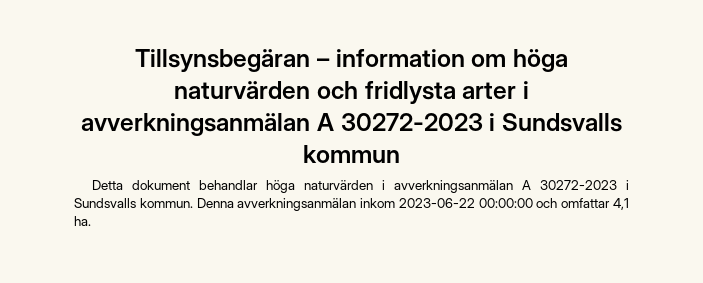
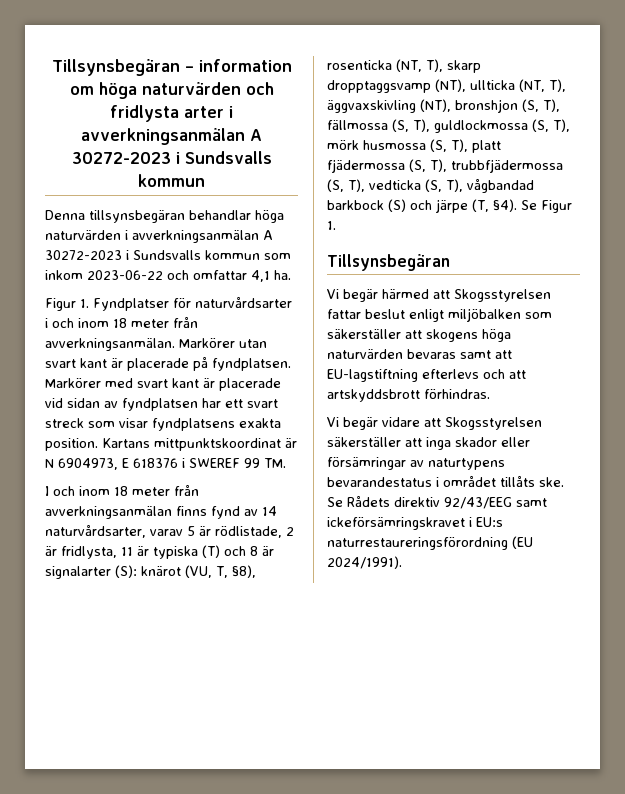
[91,180,190,190] Detta dokument -> [45,210,185,223] Denna tillsynsbegäran
[139,198,357,211] kommun. Denna avverkningsanmälan -> [205,250,291,260] kommun som
[478,198,533,208] 00:00:00 -> (163, 275) none
(91, 221) none -> [45,296,292,311] [45,316,198,328] [45,337,267,351] [45,356,291,371] [45,377,281,391] [45,398,278,411] [45,418,281,431] [45,438,297,451] [45,458,286,470] [45,484,199,496] [45,506,277,519] [45,524,294,538] [45,545,274,559] [45,565,256,579] [327,59,481,73] [327,79,566,93] [327,99,560,113] [327,119,570,133] [327,139,501,153] [327,159,563,173] [327,178,534,193] [327,199,572,213] [327,221,336,230] [327,254,450,271] [327,289,551,302] [327,308,552,322] [327,328,511,342] [327,349,512,359] [327,369,526,382] [327,388,490,402] [327,417,542,430] [327,437,530,450] [327,456,505,470] [327,475,564,487] [327,495,547,509] [327,516,503,530] [327,536,533,550] [327,556,402,569] // Figur 1. Fyndplatser för naturvårdsarter i och inom 18 meter från avverkningsanmälan. Markörer utan svart kant är placerade på fyndplatsen. Markörer med svart kant är placerade vid sidan av fyndplatsen har ett svart streck som visar fyndplatsens exakta position. Kartans mittpunktskoordinat är N 6904973, E 618376 i SWEREF 99 TM. // I och inom 18 meter från avverkningsanmälan finns fynd av 14 naturvårdsarter, varav 5 är rödlistade, 2 är fridlysta, 11 är typiska (T) och 8 är signalarter (S): knärot (VU, T, §8), rosenticka (NT, T), skarp dropptaggsvamp (NT), ullticka (NT, T), äggvaxskivling (NT), bronshjon (S, T), fällmossa (S, T), guldlockmossa (S, T), mörk husmossa (S, T), platt fjädermossa (S, T), trubbfjädermossa (S, T), vedticka (S, T), vågbandad barkbock (S) och järpe (T, §4). Se Figur 1. // Tillsynsbegäran // Vi begär härmed att Skogsstyrelsen fattar beslut enligt miljöbalken som säkerställer att skogens höga naturvärden bevaras samt att EU-lagstiftning efterlevs och att artskyddsbrott förhindras. // Vi begär vidare att Skogsstyrelsen säkerställer att inga skador eller försämringar av naturtypens bevarandestatus i området tillåts ske. Se Rådets direktiv 92/43/EEG samt ickeförsämringskravet i EU:s naturrestaureringsförordning (EU 2024/1991).

